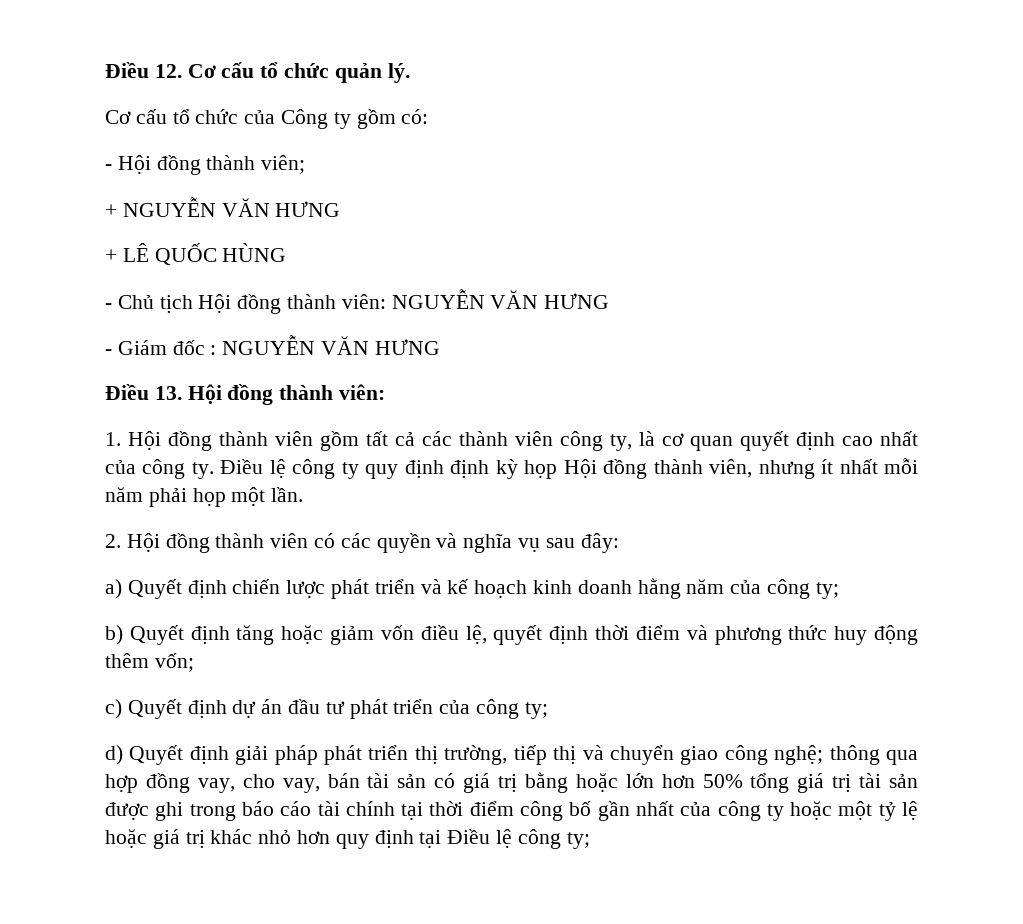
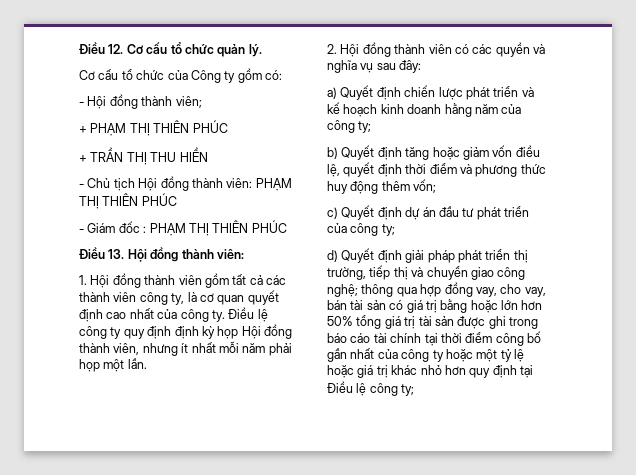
[122,197,341,217] [105,243,287,265] NGUYỄN VĂN HƯNG // + LÊ QUỐC HÙNG -> [90,120,228,136] [79,147,208,165] PHẠM THỊ THIÊN PHÚC // + TRẦN THỊ THU HIỀN
[391,289,610,309] NGUYỄN VĂN HƯNG -> [255,178,292,191] [79,193,177,209] PHẠM THỊ THIÊN PHÚC
[222,335,440,355] NGUYỄN VĂN HƯNG -> [149,220,287,236] PHẠM THỊ THIÊN PHÚC

